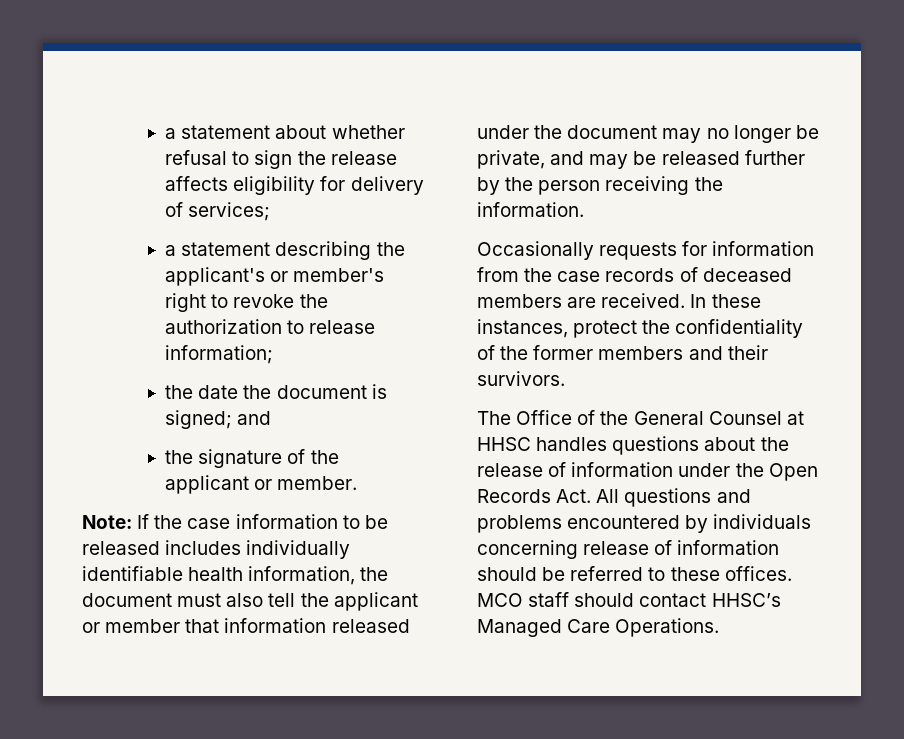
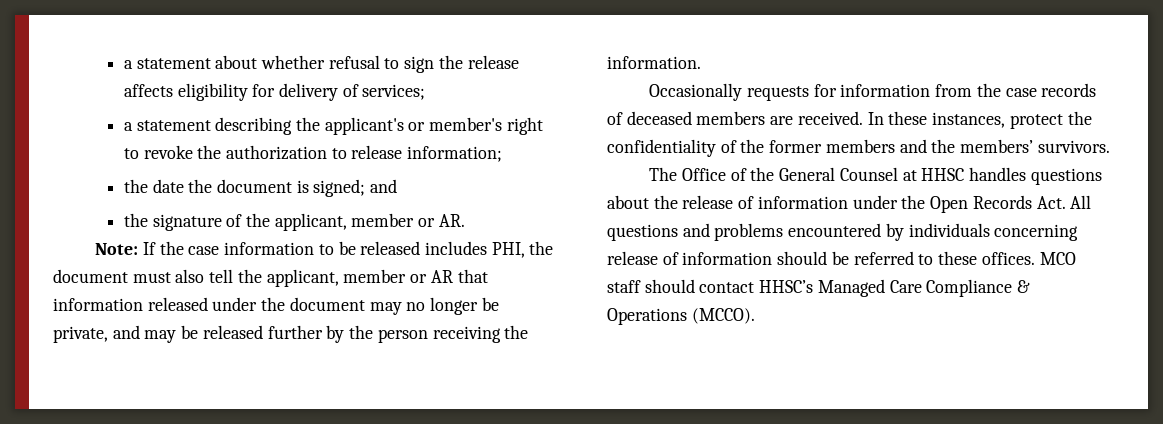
[165,475,358,494] applicant or member. -> [274,213,465,231] applicant, member or AR.
[246,540,351,559] [82,566,356,585] individually identifiable health information, -> [491,242,525,258] PHI,
[333,592,418,611] [82,619,181,633] applicant or member -> [266,269,453,287] applicant, member or AR
[727,345,768,360] their -> [931,139,1034,153] the members’
[615,618,720,637] Operations. -> [926,279,1031,297] [607,308,755,325] Compliance & Operations (MCCO).

